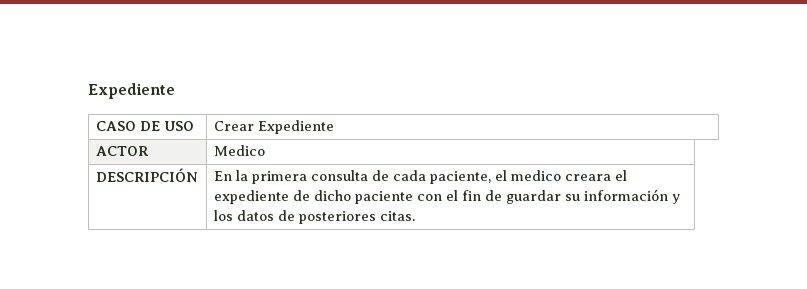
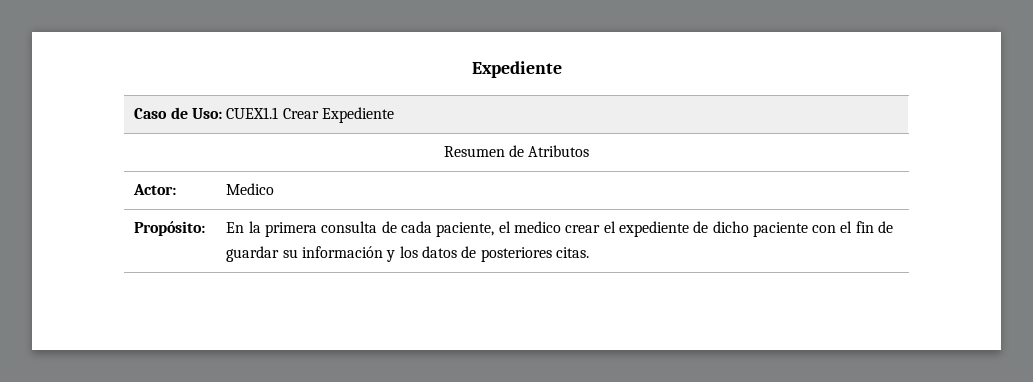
[88,83,175,99] [95,121,194,131] [213,120,334,134] [95,146,149,156] Expediente // CASO DE USO | Crear Expediente // ACTOR -> [471,61,562,78] [134,107,394,123] [443,145,590,157] [133,184,177,195] Expediente // Caso de Uso: CUEX1.1 Crear Expediente // Resumen de Atributos // Actor:
[95,168,198,182] DESCRIPCIÓN -> [134,221,206,236] Propósito:
[564,174,611,181] creara -> [565,225,601,233] crear

